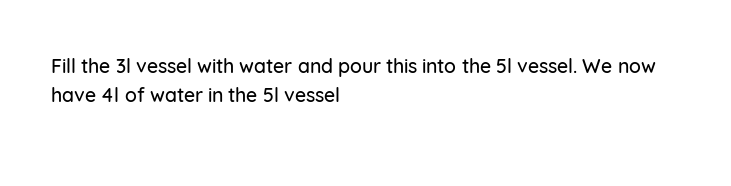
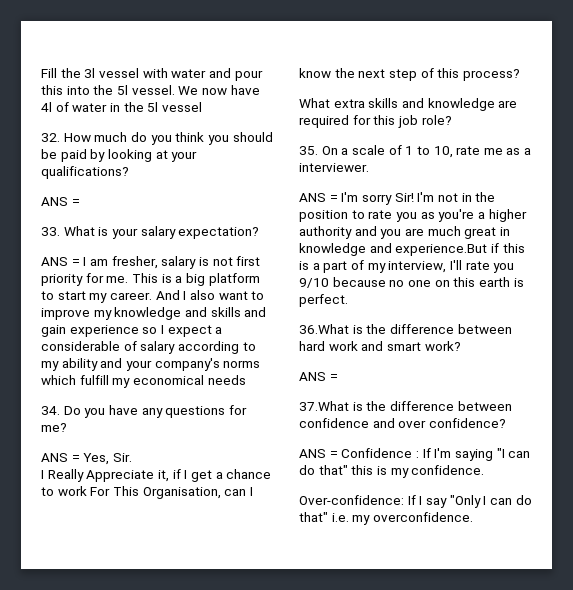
(340, 94) none -> [41,132,273,145] [41,149,198,162] [41,166,129,179] [41,197,80,206] [41,226,260,239] [41,256,261,269] [41,273,260,286] [41,290,265,303] [41,307,267,320] [41,325,223,337] [41,341,256,354] [41,358,261,371] [41,375,246,388] [41,405,247,418] [41,423,67,432] [41,453,132,465] [41,469,272,482] [41,486,253,499] [299,68,520,81] [299,98,518,111] [299,115,452,128] [299,145,532,158] [299,163,369,172] [299,192,496,205] [299,209,527,222] [299,226,510,239] [299,243,525,256] [299,260,515,273] [299,277,524,288] [299,294,348,307] [299,324,512,334] [299,341,461,351] [299,372,338,381] [299,401,512,411] [299,418,506,428] [299,448,531,461] [299,465,485,478] [299,495,532,508] [299,512,473,525] // 32. How much do you think you should be paid by looking at your qualifications? // ANS = // 33. What is your salary expectation? // ANS = I am fresher, salary is not first priority for me. This is a big platform to start my career. And I also want to improve my knowledge and skills and gain experience so I expect a considerable of salary according to my ability and your company's norms which fulfill my economical needs // 34. Do you have any questions for me? // ANS = Yes, Sir. // I Really Appreciate it, if I get a chance to work For This Organisation, can I know the next step of this process? // What extra skills and knowledge are required for this job role? // 35. On a scale of 1 to 10, rate me as a interviewer. // ANS = I'm sorry Sir! I'm not in the position to rate you as you're a higher authority and you are much great in knowledge and experience.But if this is a part of my interview, I'll rate you 9/10 because no one on this earth is perfect. // 36.What is the difference between hard work and smart work? // ANS = // 37.What is the difference between confidence and over confidence? // ANS = Confidence : If I'm saying "I can do that" this is my confidence. // Over-confidence: If I say "Only I can do that" i.e. my overconfidence.

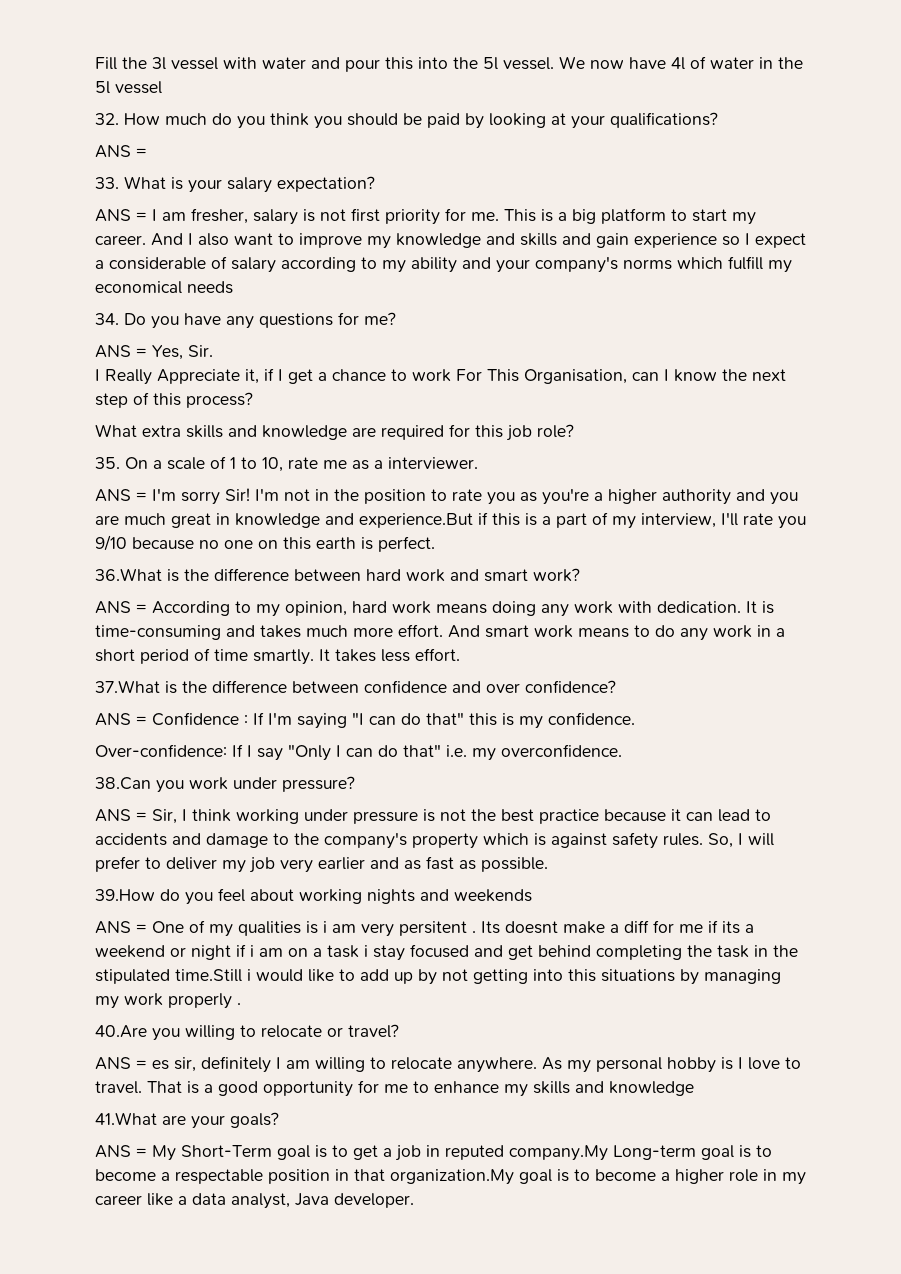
(338, 377) none -> [152,601,774,617] [95,624,785,641] [95,648,460,665] According to my opinion, hard work means doing any work with dedication. It is time-consuming and takes much more effort. And smart work means to do any work in a short period of time smartly. It takes less effort.
(473, 517) none -> [95,776,355,793] [95,809,771,824] [95,832,774,849] [95,856,548,873] [95,888,532,905] [95,920,754,937] [95,944,798,961] [95,969,781,985] [95,993,241,1009] [95,1024,399,1041] [95,1056,801,1073] [95,1080,694,1097] [95,1112,279,1129] [95,1145,772,1161] [95,1169,806,1185] [95,1193,414,1209] // 38.Can you work under pressure? // ANS = Sir, I think working under pressure is not the best practice because it can lead to accidents and damage to the company's property which is against safety rules. So, I will prefer to deliver my job very earlier and as fast as possible. // 39.How do you feel about working nights and weekends // ANS = One of my qualities is i am very persitent . Its doesnt make a diff for me if its a weekend or night if i am on a task i stay focused and get behind completing the task in the stipulated time.Still i would like to add up by not getting into this situations by managing my work properly . // 40.Are you willing to relocate or travel? // ANS = es sir, definitely I am willing to relocate anywhere. As my personal hobby is I love to travel. That is a good opportunity for me to enhance my skills and knowledge // 41.What are your goals? // ANS = My Short-Term goal is to get a job in reputed company.My Long-term goal is to become a respectable position in that organization.My goal is to become a higher role in my career like a data analyst, Java developer.

